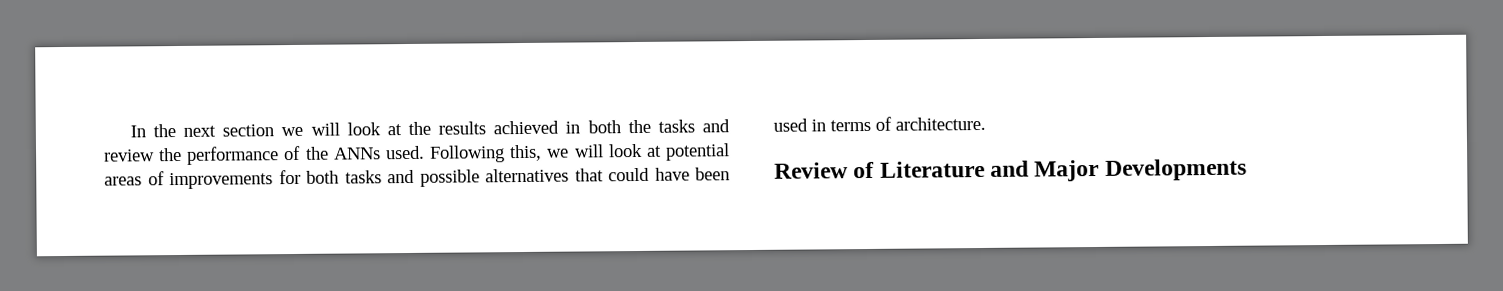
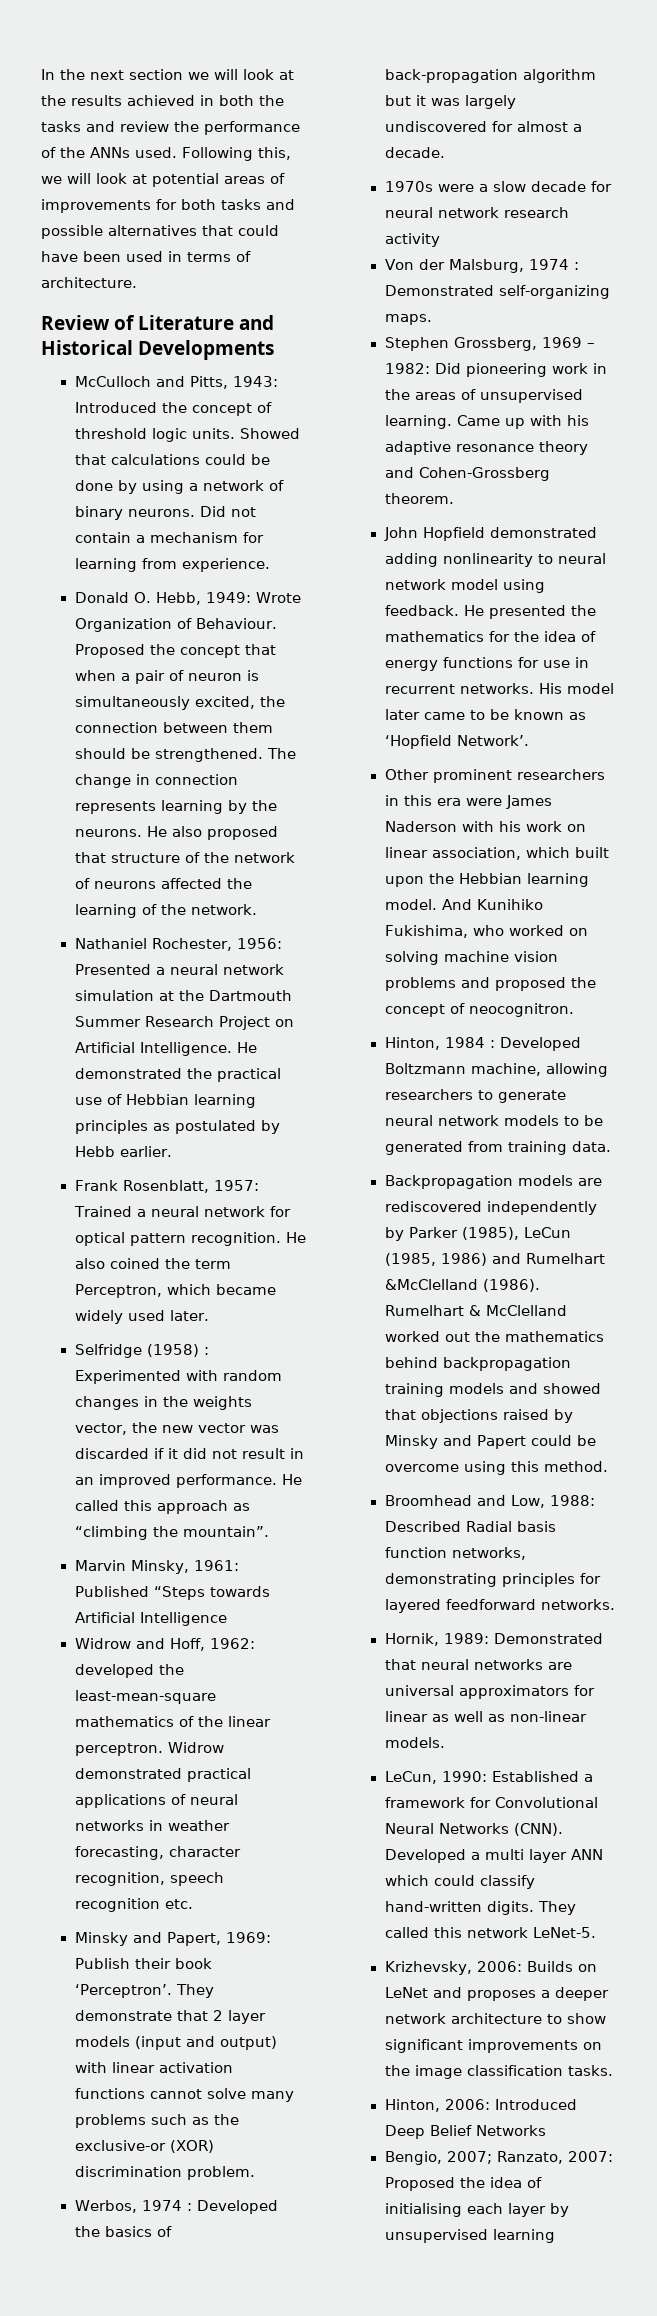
[1034,159,1100,182] Major -> [41,340,133,355] Historical
(1247, 169) none -> [74,376,278,389] [74,402,272,416] [74,428,300,442] [74,454,270,465] [74,480,284,494] [74,506,256,520] [74,532,264,543] [74,558,270,572] [74,592,301,605] [74,618,277,632] [74,644,276,658] [74,670,259,684] [74,696,285,710] [74,722,273,733] [74,748,296,762] [74,774,238,788] [74,800,277,814] [74,826,278,840] [74,852,295,863] [74,878,252,889] [74,904,257,918] [74,938,282,951] [74,964,284,975] [74,990,292,1001] [74,1016,294,1030] [74,1042,257,1056] [74,1068,281,1082] [74,1094,256,1108] [74,1120,280,1134] [74,1146,172,1157] [74,1180,259,1193] [73,1206,291,1217] [74,1232,306,1246] [74,1258,231,1269] [74,1284,276,1298] [74,1310,209,1324] [74,1344,209,1358] [74,1370,282,1384] [74,1396,252,1410] [74,1422,279,1435] [74,1448,304,1459] [74,1474,302,1488] [74,1500,250,1514] [74,1526,269,1540] [74,1560,239,1574] [74,1586,270,1600] [74,1612,227,1626] [74,1638,255,1651] [74,1664,184,1678] [74,1690,216,1704] [74,1716,271,1727] [74,1742,224,1756] [74,1768,251,1782] [74,1794,238,1808] [74,1820,230,1831] [74,1846,241,1860] [74,1872,224,1886] [74,1898,193,1912] [74,1932,271,1946] [74,1958,212,1969] [74,1984,214,1998] [74,2010,266,2024] [74,2036,277,2050] [74,2062,233,2073] [74,2088,294,2102] [74,2114,239,2128] [74,2140,214,2153] [74,2166,255,2180] [74,2200,278,2214] [74,2226,172,2237] [384,69,596,83] [384,95,516,109] [384,121,582,132] [384,147,445,158] [384,181,612,192] [384,207,569,218] [384,233,440,247] [384,259,579,273] [384,285,610,299] [384,314,432,325] [384,337,595,351] [384,363,607,377] [384,389,583,403] [384,415,589,429] [384,441,588,455] [384,467,550,481] [384,493,454,504] [383,527,597,541] [384,553,606,567] [384,579,545,593] [384,605,596,619] [384,631,596,642] [384,657,589,671] [384,683,614,694] [384,709,586,720] [384,735,529,749] [384,769,605,783] [384,795,552,809] [384,821,586,832] [384,847,609,860] [384,873,589,887] [384,899,543,910] [384,925,588,938] [384,951,558,965] [384,977,596,991] [384,1003,574,1017] [384,1037,581,1051] [384,1063,608,1077] [384,1089,566,1103] [384,1115,603,1126] [384,1141,611,1155] [384,1175,602,1189] [384,1201,597,1215] [384,1227,571,1241] [384,1253,605,1266] [384,1279,540,1292] [384,1305,567,1316] [384,1331,604,1342] [384,1357,571,1371] [384,1383,601,1397] [384,1409,573,1423] [384,1435,596,1449] [384,1461,608,1475] [384,1495,595,1508] [384,1521,556,1532] [384,1547,526,1560] [384,1573,601,1587] [384,1599,615,1613] [384,1633,603,1646] [384,1659,572,1670] [384,1685,595,1699] [384,1711,587,1722] [384,1737,445,1748] [384,1771,593,1784] [384,1797,598,1808] [384,1823,563,1836] [384,1849,603,1863] [384,1875,535,1889] [384,1901,576,1915] [384,1927,596,1938] [384,1961,597,1975] [384,1987,609,2001] [384,2013,606,2024] [384,2039,602,2053] [384,2065,613,2079] [384,2099,577,2112] [384,2125,546,2139] [384,2151,613,2165] [384,2177,542,2191] [384,2203,569,2217] [384,2229,555,2243] // McCulloch and Pitts, 1943: Introduced the concept of threshold logic units. Showed that calculations could be done by using a network of binary neurons. Did not contain a mechanism for learning from experience. // Donald O. Hebb, 1949: Wrote Organization of Behaviour. Proposed the concept that when a pair of neuron is simultaneously excited, the connection between them should be strengthened. The change in connection represents learning by the neurons. He also proposed that structure of the network of neurons affected the learning of the network. // Nathaniel Rochester, 1956: Presented a neural network simulation at the Dartmouth Summer Research Project on Artificial Intelligence. He demonstrated the practical use of Hebbian learning principles as postulated by Hebb earlier. // Frank Rosenblatt, 1957: Trained a neural network for optical pattern recognition. He also coined the term Perceptron, which became widely used later. // Selfridge (1958) : Experimented with random changes in the weights vector, the new vector was discarded if it did not result in an improved performance. He called this approach as “climbing the mountain”. // Marvin Minsky, 1961: Published “Steps towards Artificial Intelligence // Widrow and Hoff, 1962: developed the least-mean-square mathematics of the linear perceptron. Widrow demonstrated practical applications of neural networks in weather forecasting, character recognition, speech recognition etc. // Minsky and Papert, 1969: Publish their book ‘Perceptron’. They demonstrate that 2 layer models (input and output) with linear activation functions cannot solve many problems such as the exclusive-or (XOR) discrimination problem. // Werbos, 1974 : Developed the basics of back-propagation algorithm but it was largely undiscovered for almost a decade. // 1970s were a slow decade for neural network research activity // Von der Malsburg, 1974 : Demonstrated self-organizing maps. // Stephen Grossberg, 1969 – 1982: Did pioneering work in the areas of unsupervised learning. Came up with his adaptive resonance theory and Cohen-Grossberg theorem. // John Hopfield demonstrated adding nonlinearity to neural network model using feedback. He presented the mathematics for the idea of energy functions for use in recurrent networks. His model later came to be known as ‘Hopfield Network’. // Other prominent researchers in this era were James Naderson with his work on linear association, which built upon the Hebbian learning model. And Kunihiko Fukishima, who worked on solving machine vision problems and proposed the concept of neocognitron. // Hinton, 1984 : Developed Boltzmann machine, allowing researchers to generate neural network models to be generated from training data. // Backpropagation models are rediscovered independently by Parker (1985), LeCun (1985, 1986) and Rumelhart &McClelland (1986). Rumelhart & McClelland worked out the mathematics behind backpropagation training models and showed that objections raised by Minsky and Papert could be overcome using this method. // Broomhead and Low, 1988: Described Radial basis function networks, demonstrating principles for layered feedforward networks. // Hornik, 1989: Demonstrated that neural networks are universal approximators for linear as well as non-linear models. // LeCun, 1990: Established a framework for Convolutional Neural Networks (CNN). Developed a multi layer ANN which could classify hand-written digits. They called this network LeNet-5. // Krizhevsky, 2006: Builds on LeNet and proposes a deeper network architecture to show significant improvements on the image classification tasks. // Hinton, 2006: Introduced Deep Belief Networks // Bengio, 2007; Ranzato, 2007: Proposed the idea of initialising each layer by unsupervised learning

